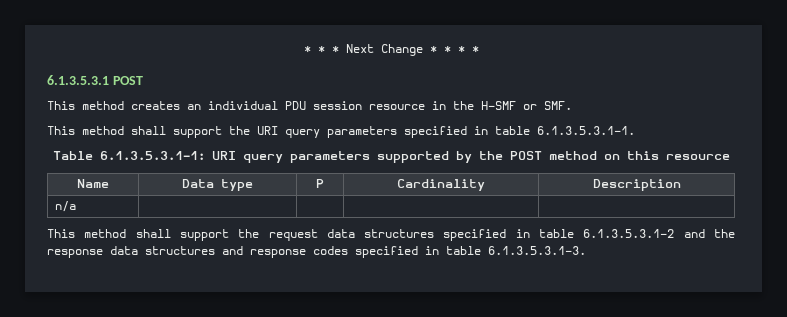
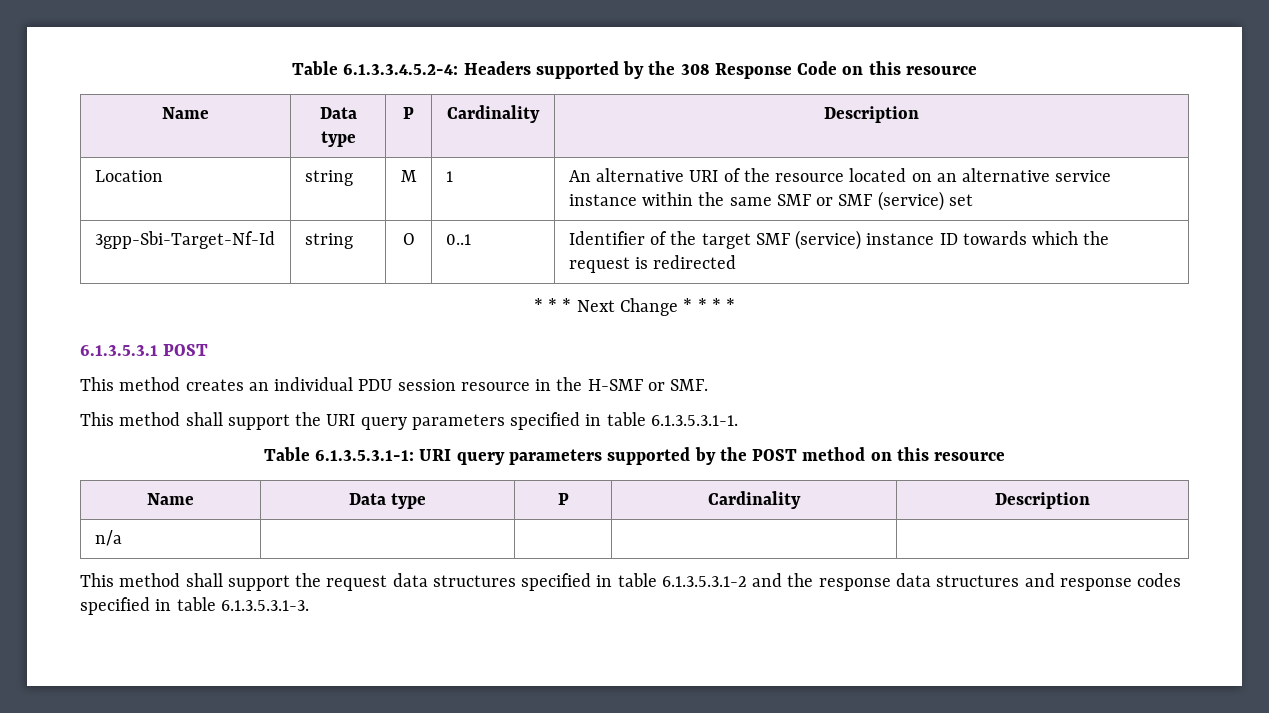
(303, 49) none -> [292,61,977,79] [162,107,209,119] [319,107,357,119] [320,131,356,147] [403,107,414,119] [446,105,540,123] [824,106,919,123] [94,170,163,182] [304,170,353,186] [400,170,417,182] [445,171,453,182] [568,168,1112,182] [568,191,973,211] [94,231,275,249] [304,233,353,249] [402,233,415,245] [445,234,471,245] [568,230,1110,250] [568,255,737,273] Table 6.1.3.3.4.5.2-4: Headers supported by the 308 Response Code on this resource // Name | Data type | P | Cardinality | Description // Location | string | M | 1 | An alternative URI of the resource located on an alternative service instance within the same SMF or SMF (service) set // 3gpp-Sbi-Target-Nf-Id | string | O | 0..1 | Identifier of the target SMF (service) instance ID towards which the request is redirected //

